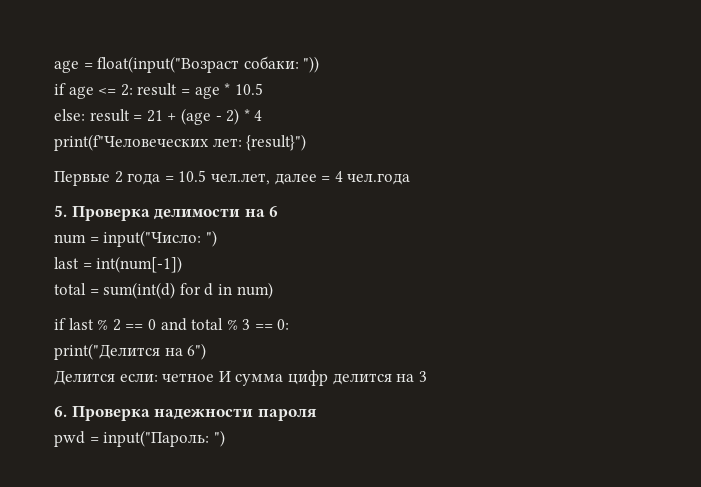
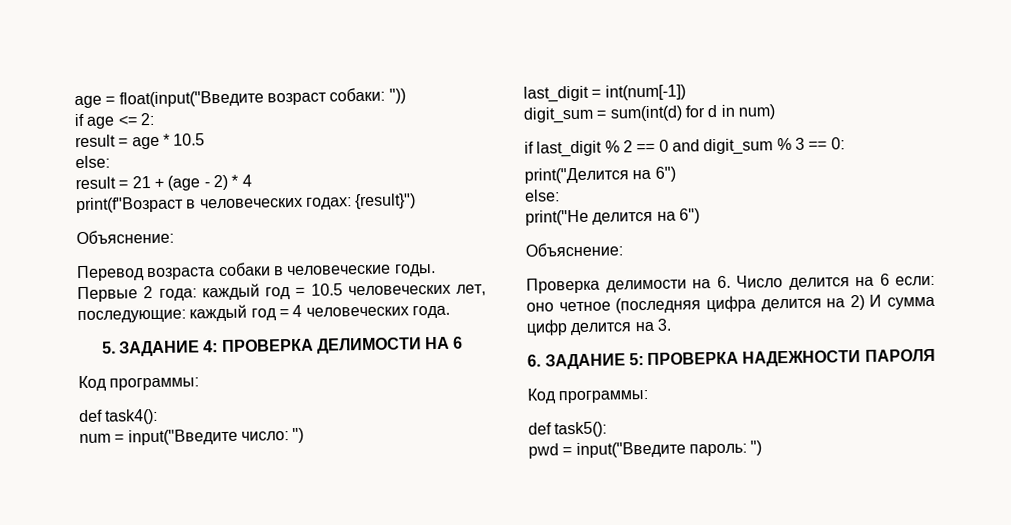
[97,56,240,73] float(input("Возраст -> [118,90,327,108] float(input("Введите возраст
(133, 90) none -> (155, 119) //
(85, 115) none -> (110, 162) //
[54,134,307,151] [54,170,411,186] [54,205,279,221] print(f"Человеческих лет: {result}") // Первые 2 года = 10.5 чел.лет, далее = 4 чел.года // 5. Проверка делимости на 6 -> [76,193,417,214] [76,229,174,245] [77,262,436,282] [77,283,486,303] [77,304,450,324] [101,336,464,357] [78,375,200,392] [79,408,159,425] print(f"Возраст в человеческих годах: {result}") // Объяснение: // Перевод возраста собаки в человеческие годы. Первые 2 года: каждый год = 10.5 человеческих лет, последующие: каждый год = 4 человеческих года. // 5. ЗАДАНИЕ 4: ПРОВЕРКА ДЕЛИМОСТИ НА 6 // Код программы: // def task4():
[103,230,202,247] input("Число: -> [127,428,289,446] input("Введите число:
[54,257,79,269] last -> [523,85,589,103] last_digit
[54,283,86,295] total -> [523,106,594,124] digit_sum
[68,318,94,330] last -> [536,140,603,158] last_digit
[191,318,224,330] total -> [703,138,774,156] digit_sum
[54,370,215,385] Делится если: четное -> [524,189,560,202] [525,208,700,226] [525,242,623,257] [526,273,935,294] [526,294,865,314] else: // print("Не делится на 6") // Объяснение: // Проверка делимости на 6. Число делится на 6 если: оно четное (последняя цифра делится на 2)
[418,371,427,382] [54,406,317,421] 3 // 6. Проверка надежности пароля -> [656,318,671,331] [527,348,936,370] [527,388,649,404] [528,421,608,438] 3. // 6. ЗАДАНИЕ 5: ПРОВЕРКА НАДЕЖНОСТИ ПАРОЛЯ // Код программы: // def task5():
[103,430,210,447] input("Пароль: -> [575,441,747,459] input("Введите пароль:

